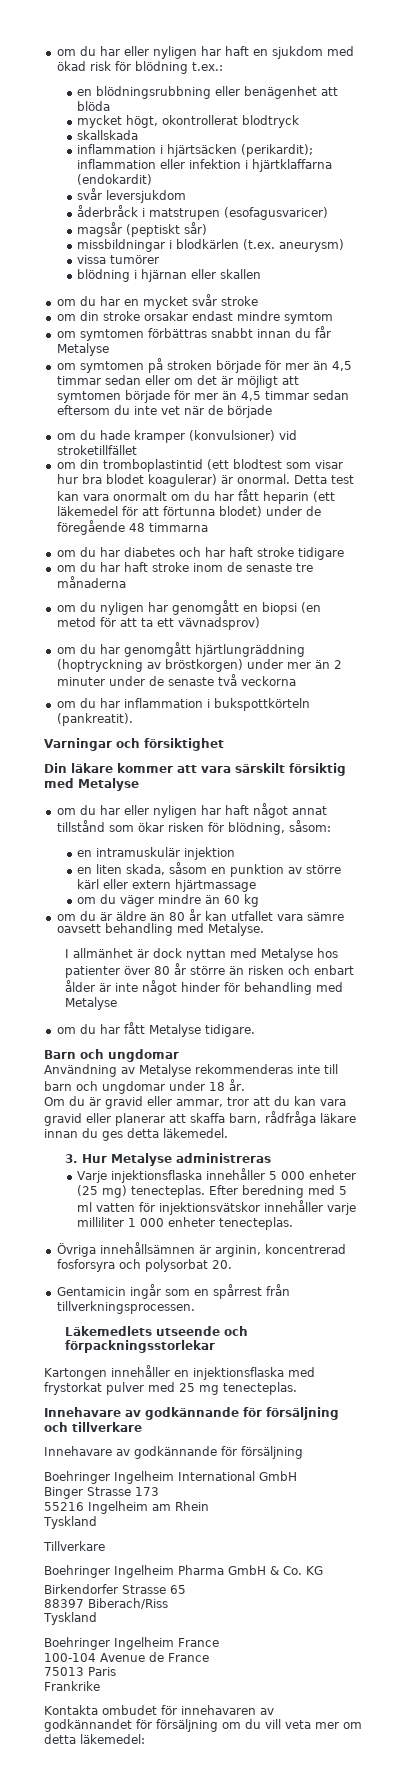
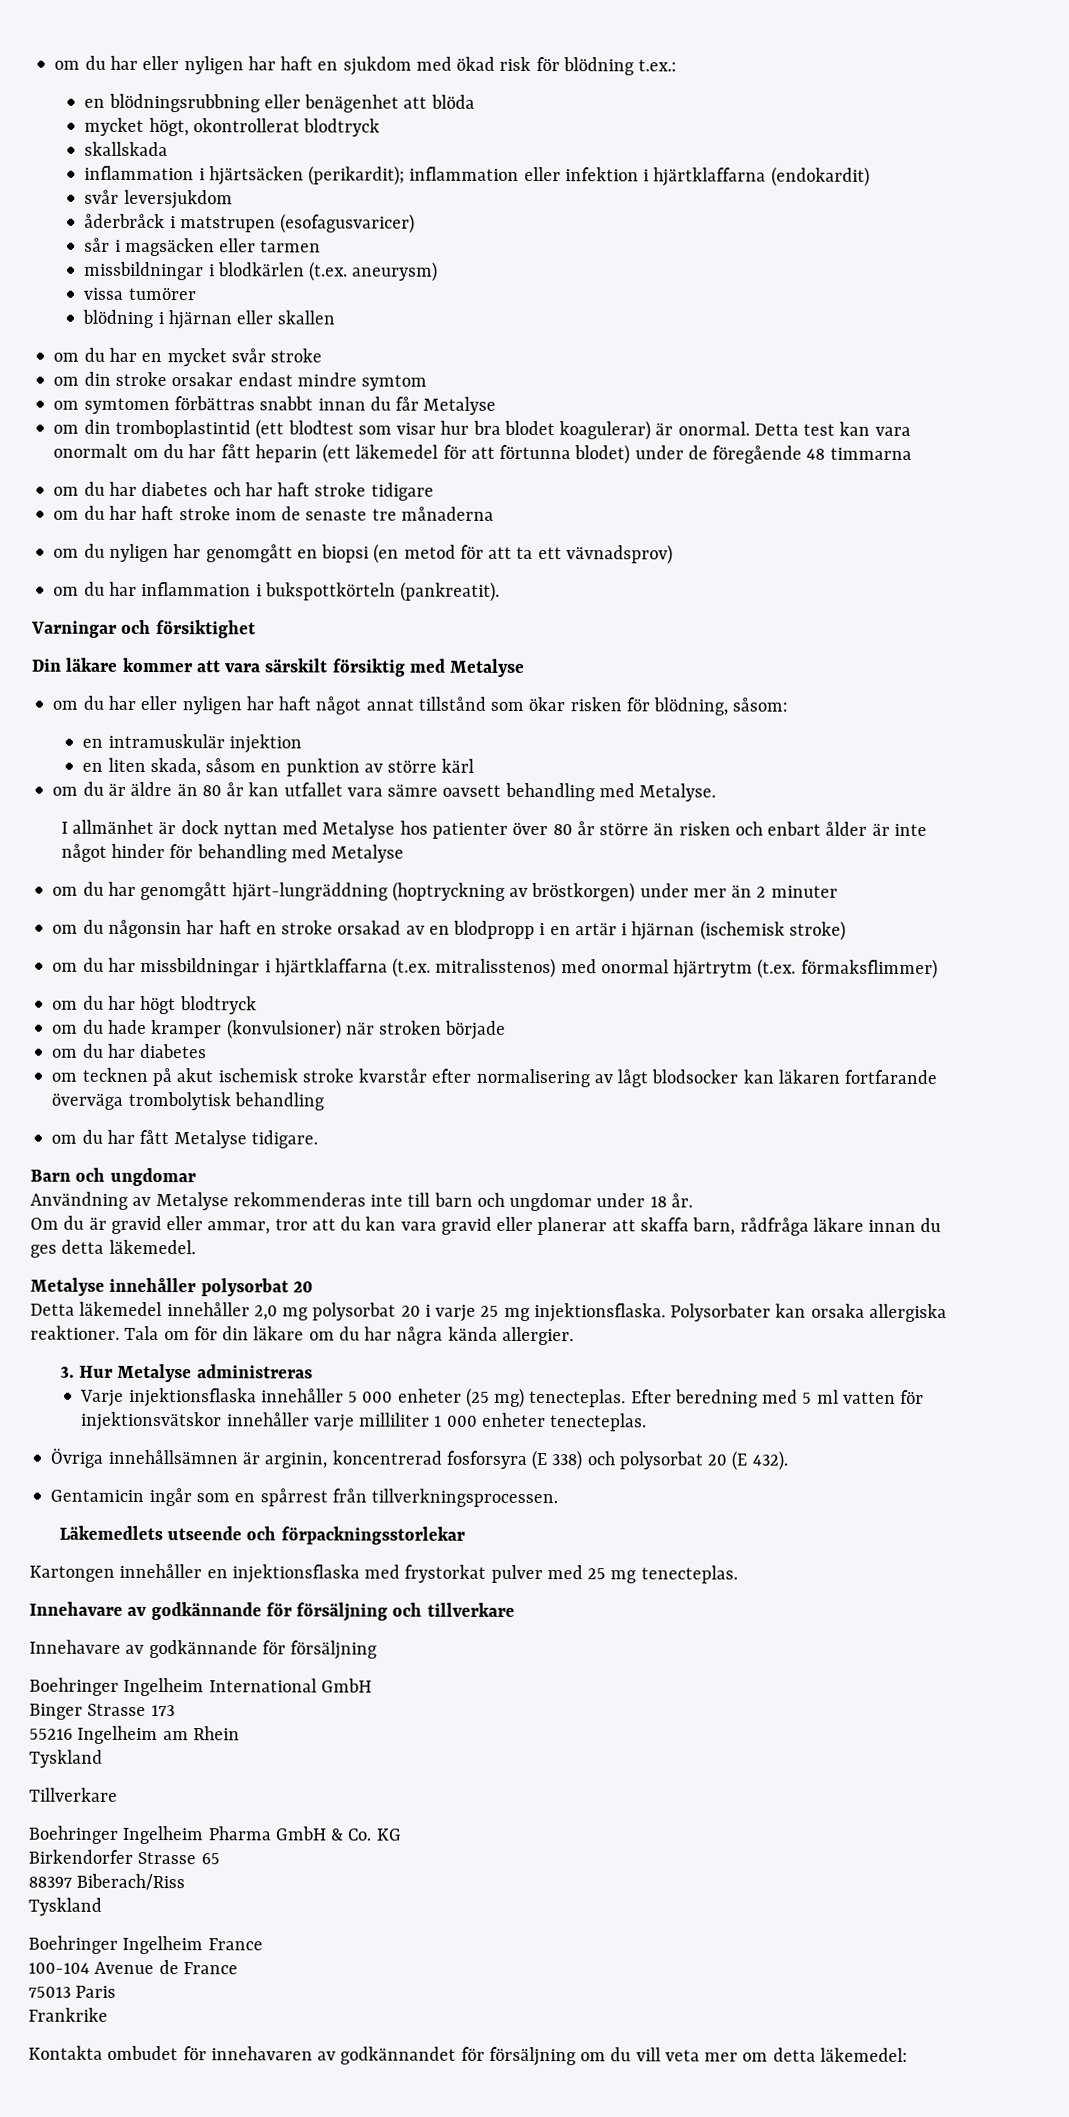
[77,222,208,237] magsår (peptiskt sår) -> [84,237,322,257] sår i magsäcken eller tarmen
[56,358,352,373] [56,375,299,388] [56,390,349,403] [56,405,272,418] [56,430,297,443] [56,445,137,455] // om symtomen på stroken började för mer än 4,5 timmar sedan eller om det är möjligt att symtomen började för mer än 4,5 timmar sedan eftersom du inte vet när de började // om du hade kramper (konvulsioner) vid stroketillfället -> (497, 405) none
[56,642,305,657] [56,659,342,672] [56,674,296,686] // om du har genomgått hjärtlungräddning (hoptryckning av bröstkorgen) under mer än 2 minuter under de senaste två veckorna -> (673, 554) none
[103,879,257,892] [77,894,260,907] eller extern hjärtmassage // om du väger mindre än 60 kg -> (475, 765) none
(117, 1003) none -> [52,881,838,903] [52,919,846,941] [52,957,938,980] [52,995,257,1015] [52,1019,507,1040] [52,1043,208,1059] [51,1067,938,1088] [51,1091,324,1111] // om du har genomgått hjärt-lungräddning (hoptryckning av bröstkorgen) under mer än 2 minuter // om du någonsin har haft en stroke orsakad av en blodpropp i en artär i hjärnan (ischemisk stroke) // om du har missbildningar i hjärtklaffarna (t.ex. mitralisstenos) med onormal hjärtrytm (t.ex. förmaksflimmer) // om du har högt blodtryck // om du hade kramper (konvulsioner) när stroken började // om du har diabetes // om tecknen på akut ischemisk stroke kvarstår efter normalisering av lågt blodsocker kan läkaren fortfarande överväga trombolytisk behandling
(228, 1133) none -> [30,1277,313,1297] [30,1301,947,1323] [30,1325,574,1346] // Metalyse innehåller polysorbat 20 // Detta läkemedel innehåller 2,0 mg polysorbat 20 i varje 25 mg injektionsflaska. Polysorbater kan orsaka allergiska reaktioner. Tala om för din läkare om du har några kända allergier.
[118,1259,232,1272] och polysorbat 20. -> [531,1449,788,1471] (E 338) och polysorbat 20 (E 432).

